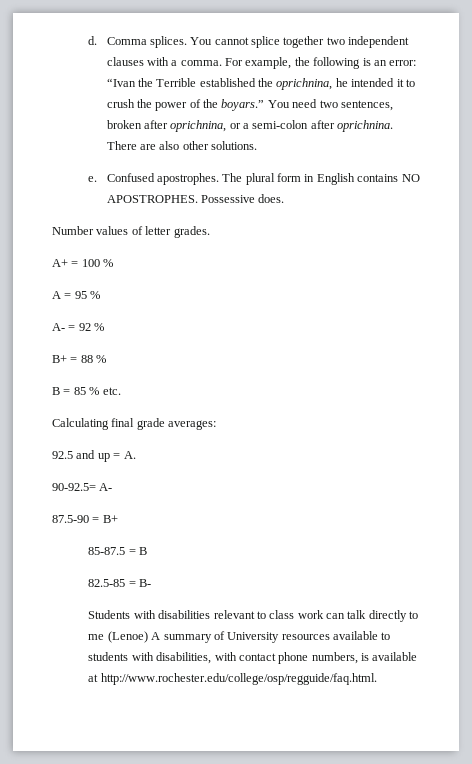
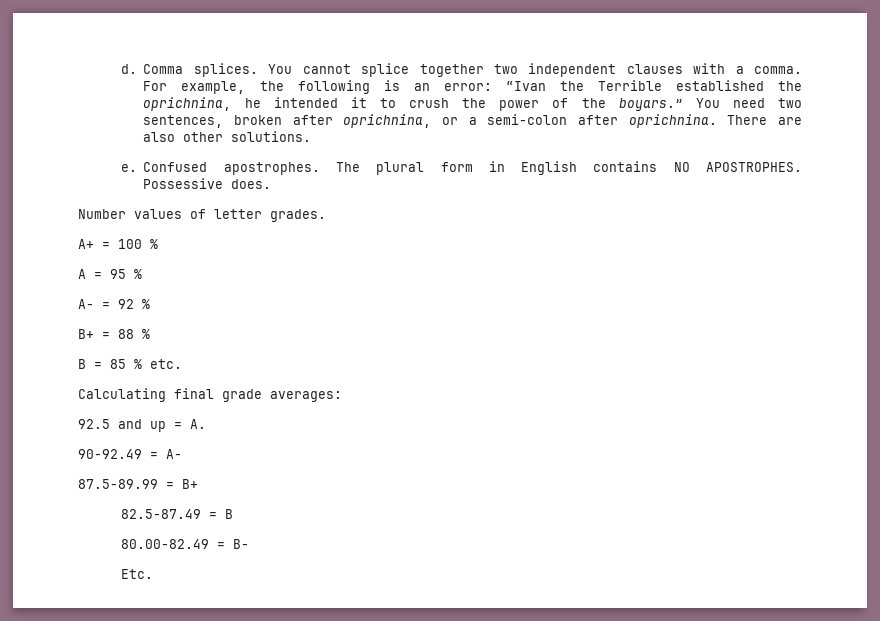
[52,483,96,491] 90-92.5= -> [78,449,158,459] 90-92.49 =
[52,515,89,523] 87.5-90 -> [78,479,158,489] 87.5-89.99
[88,547,126,555] 85-87.5 -> [120,509,201,519] 82.5-87.49
[88,579,126,587] 82.5-85 -> [120,539,209,549] 80.00-82.49
[88,610,419,622] [88,631,391,643] [88,652,418,664] [88,673,377,685] Students with disabilities relevant to class work can talk directly to me (Lenoe) A summary of University resources available to students with disabilities, with contact phone numbers, is available at http://www.rochester.edu/college/osp/regguide/faq.html. -> [120,569,153,579] Etc.

